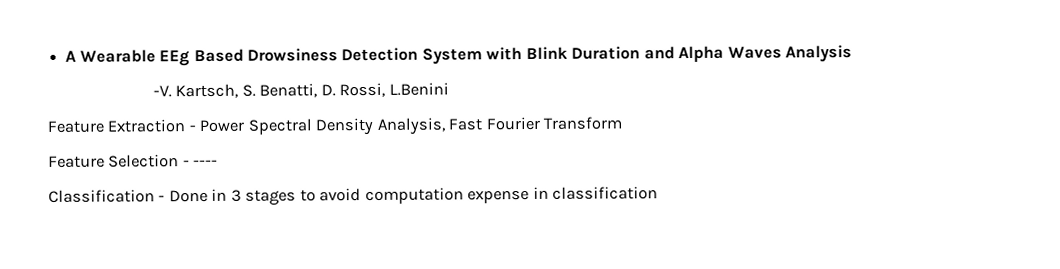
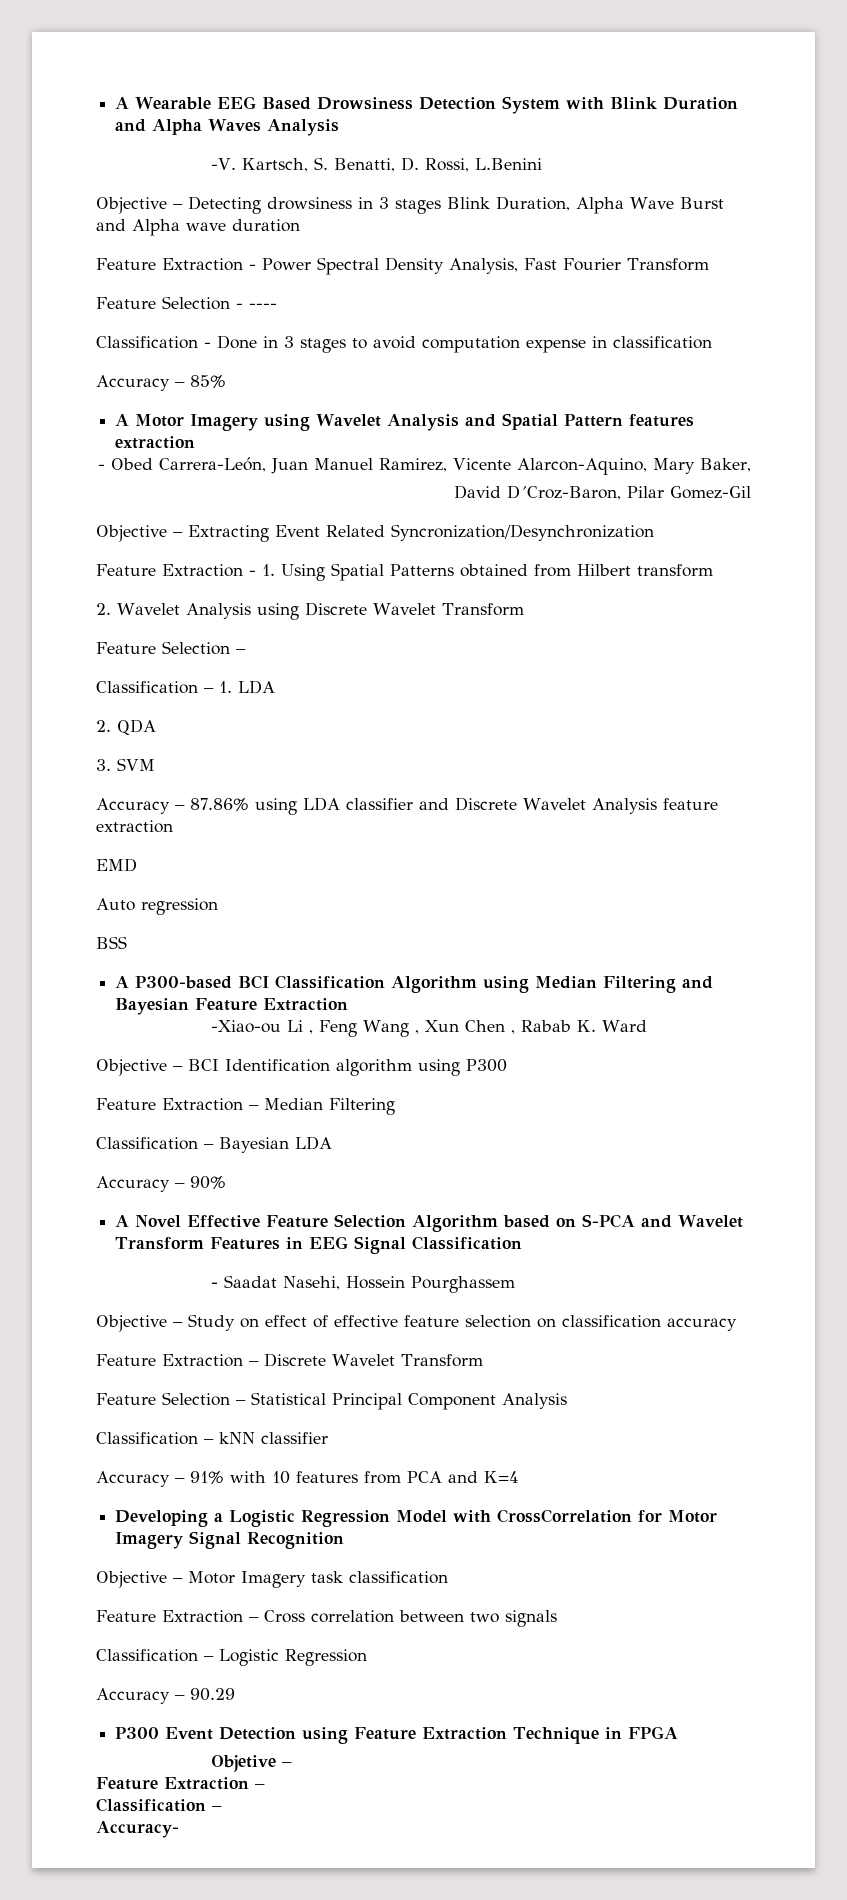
[159,50,191,67] EEg -> [217,96,257,109] EEG
(449, 89) none -> [96,196,724,214] [96,219,300,236] // Objective – Detecting drowsiness in 3 stages Blink Duration, Alpha Wave Burst and Alpha wave duration
(659, 193) none -> [96,375,226,391] [115,413,695,431] [115,436,196,449] [98,457,751,475] [454,485,751,500] [96,524,654,542] [96,563,713,581] [96,602,524,620] [96,641,246,655] [96,680,275,694] [96,719,156,735] [96,758,155,771] [96,797,718,815] [96,820,173,833] [96,858,137,872] [96,898,218,915] [96,936,127,949] [115,975,714,993] [115,998,349,1015] [211,1020,648,1037] [96,1059,507,1076] [96,1098,395,1115] [96,1136,332,1153] [96,1176,226,1192] [115,1214,744,1232] [115,1236,523,1254] [211,1275,516,1293] [96,1314,737,1332] [96,1353,483,1367] [96,1392,567,1410] [96,1432,328,1445] [96,1471,519,1487] [115,1509,718,1527] [115,1531,345,1549] [96,1571,448,1588] [96,1610,557,1627] [96,1649,367,1666] [96,1688,235,1704] [115,1726,679,1744] [211,1755,293,1772] [96,1777,265,1790] [96,1798,222,1812] [96,1821,179,1838] // Accuracy – 85% // A Motor Imagery using Wavelet Analysis and Spatial Pattern features extraction // - Obed Carrera-León, Juan Manuel Ramirez, Vicente Alarcon-Aquino, Mary Baker, // David D´Croz-Baron, Pilar Gomez-Gil // Objective – Extracting Event Related Syncronization/Desynchronization // Feature Extraction - 1. Using Spatial Patterns obtained from Hilbert transform // 2. Wavelet Analysis using Discrete Wavelet Transform // Feature Selection – // Classification – 1. LDA // 2. QDA // 3. SVM // Accuracy – 87.86% using LDA classifier and Discrete Wavelet Analysis feature extraction // EMD // Auto regression // BSS // A P300-based BCI Classification Algorithm using Median Filtering and Bayesian Feature Extraction // -Xiao-ou Li , Feng Wang , Xun Chen , Rabab K. Ward // Objective – BCI Identification algorithm using P300 // Feature Extraction – Median Filtering // Classification – Bayesian LDA // Accuracy – 90% // A Novel Effective Feature Selection Algorithm based on S-PCA and Wavelet Transform Features in EEG Signal Classification // - Saadat Nasehi, Hossein Pourghassem // Objective – Study on effect of effective feature selection on classification accuracy // Feature Extraction – Discrete Wavelet Transform // Feature Selection – Statistical Principal Component Analysis // Classification – kNN classifier // Accuracy – 91% with 10 features from PCA and K=4 // Developing a Logistic Regression Model with CrossCorrelation for Motor Imagery Signal Recognition // Objective – Motor Imagery task classification // Feature Extraction – Cross correlation between two signals // Classification – Logistic Regression // Accuracy – 90.29 // P300 Event Detection using Feature Extraction Technique in FPGA // Objetive – // Feature Extraction – // Classification – // Accuracy-

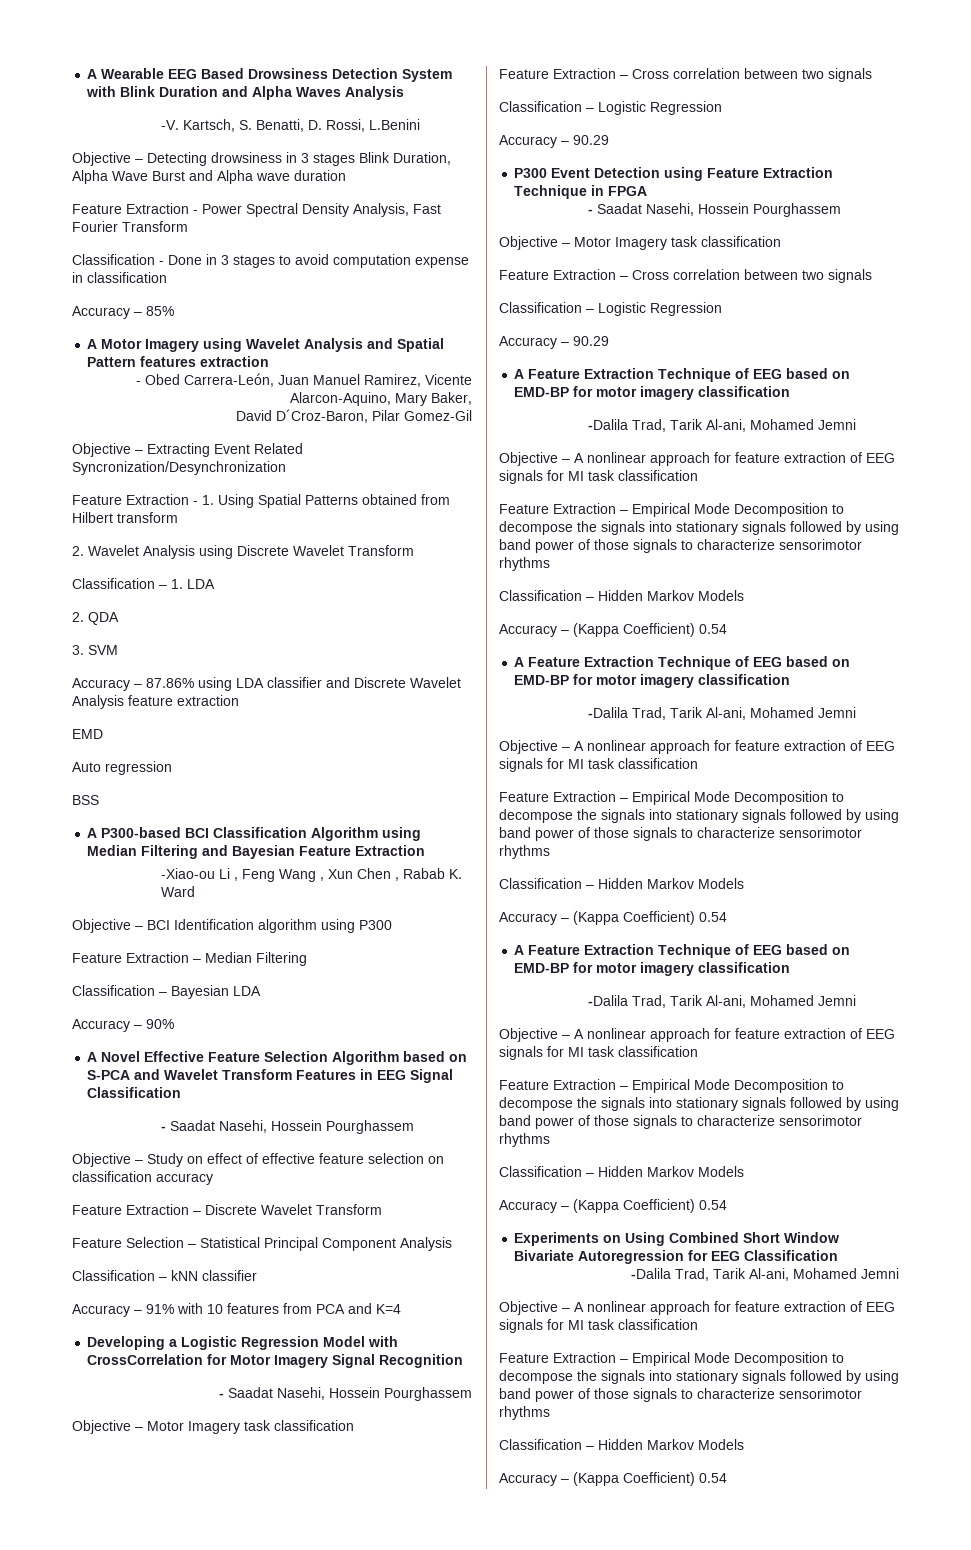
[96,296,277,310] // Feature Selection - ---- -> (188, 226) none
[96,641,246,655] // Feature Selection – -> (414, 550) none
(345, 1540) none -> [219,1387,472,1401] // - Saadat Nasehi, Hossein Pourghassem
[211,1755,293,1772] [96,1777,265,1790] [96,1798,222,1812] [96,1821,179,1838] Objetive – // Feature Extraction – // Classification – // Accuracy- -> [588,203,842,217] [499,236,781,250] [499,269,872,283] [499,302,722,316] [499,336,609,349] [514,368,851,382] [514,386,791,400] [588,419,857,432] [499,452,895,466] [499,470,698,484] [499,503,844,517] [499,521,899,535] [499,539,862,553] [499,557,550,571] [499,590,744,601] [499,623,727,637] [514,656,851,670] [514,674,791,688] [588,707,857,720] [499,740,895,754] [499,758,698,772] [499,791,844,805] [499,809,899,823] [499,827,862,841] [499,845,550,859] [499,878,744,889] [499,911,727,925] [514,944,851,958] [514,962,791,976] [588,995,857,1008] [499,1028,895,1042] [499,1046,698,1060] [499,1079,844,1093] [499,1097,899,1111] [499,1115,862,1129] [499,1133,550,1147] [499,1166,744,1177] [499,1199,727,1213] [514,1232,840,1246] [514,1250,839,1264] [631,1268,899,1281] [499,1301,895,1315] [499,1319,698,1333] [499,1352,844,1366] [499,1370,899,1384] [499,1388,862,1402] [499,1406,550,1420] [499,1439,744,1450] [499,1472,727,1486] - Saadat Nasehi, Hossein Pourghassem // Objective – Motor Imagery task classification // Feature Extraction – Cross correlation between two signals // Classification – Logistic Regression // Accuracy – 90.29 // A Feature Extraction Technique of EEG based on EMD-BP for motor imagery classification // -Dalila Trad, Tarik Al-ani, Mohamed Jemni // Objective – A nonlinear approach for feature extraction of EEG signals for MI task classification // Feature Extraction – Empirical Mode Decomposition to decompose the signals into stationary signals followed by using band power of those signals to characterize sensorimotor rhythms // Classification – Hidden Markov Models // Accuracy – (Kappa Coefficient) 0.54 // A Feature Extraction Technique of EEG based on EMD-BP for motor imagery classification // -Dalila Trad, Tarik Al-ani, Mohamed Jemni // Objective – A nonlinear approach for feature extraction of EEG signals for MI task classification // Feature Extraction – Empirical Mode Decomposition to decompose the signals into stationary signals followed by using band power of those signals to characterize sensorimotor rhythms // Classification – Hidden Markov Models // Accuracy – (Kappa Coefficient) 0.54 // A Feature Extraction Technique of EEG based on EMD-BP for motor imagery classification // -Dalila Trad, Tarik Al-ani, Mohamed Jemni // Objective – A nonlinear approach for feature extraction of EEG signals for MI task classification // Feature Extraction – Empirical Mode Decomposition to decompose the signals into stationary signals followed by using band power of those signals to characterize sensorimotor rhythms // Classification – Hidden Markov Models // Accuracy – (Kappa Coefficient) 0.54 // Experiments on Using Combined Short Window Bivariate Autoregression for EEG Classification // -Dalila Trad, Tarik Al-ani, Mohamed Jemni // Objective – A nonlinear approach for feature extraction of EEG signals for MI task classification // Feature Extraction – Empirical Mode Decomposition to decompose the signals into stationary signals followed by using band power of those signals to characterize sensorimotor rhythms // Classification – Hidden Markov Models // Accuracy – (Kappa Coefficient) 0.54

